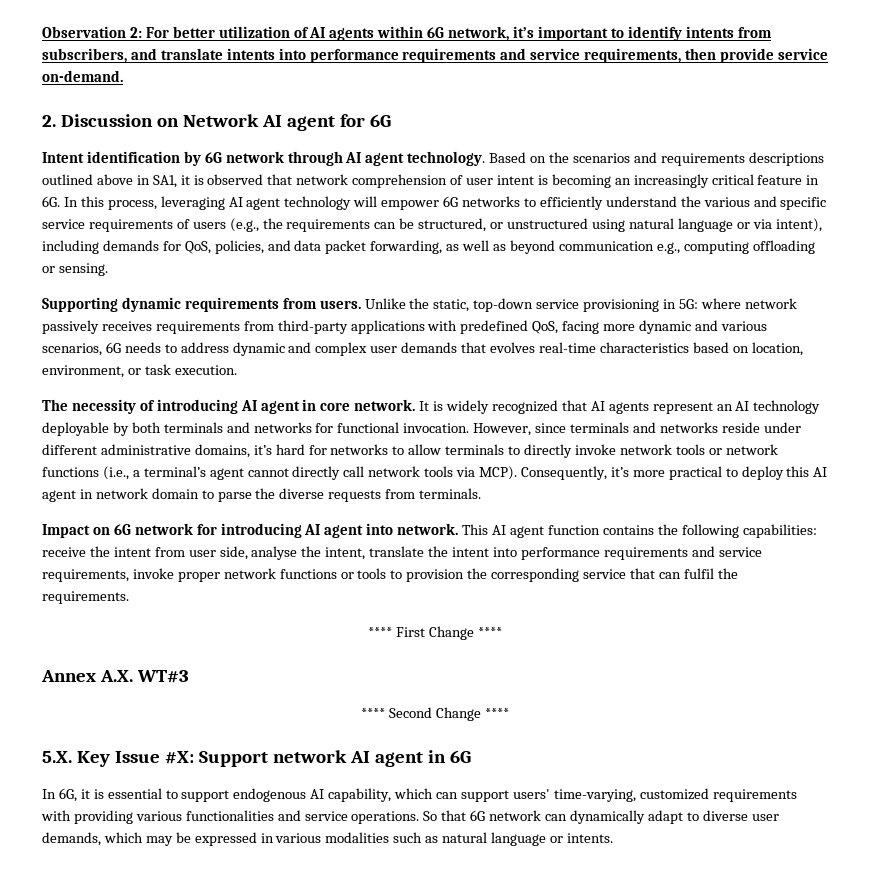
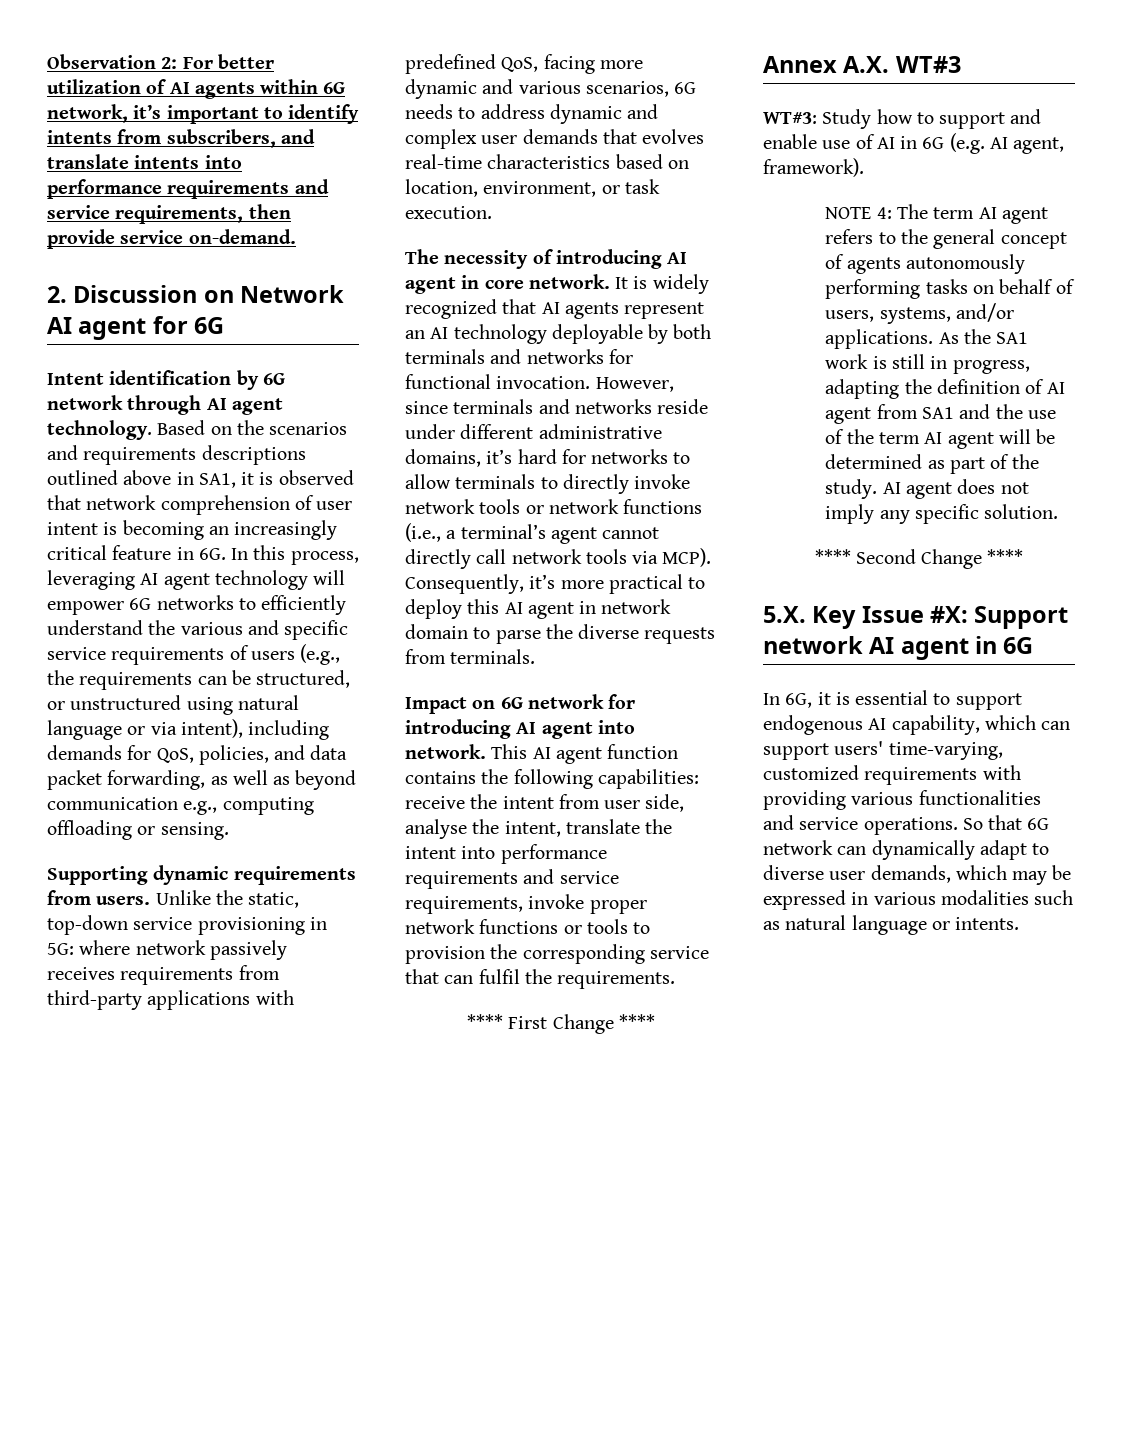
(189, 676) none -> [763,109,1042,129] [763,133,1065,154] [763,158,864,177] [825,204,1048,224] [825,229,1067,249] [825,254,1026,274] [825,279,1075,299] [825,303,1015,324] [825,329,1029,349] [825,354,1030,374] [825,379,1065,399] [825,404,1056,424] [825,429,1056,449] [825,454,1039,474] [825,479,1029,499] [825,504,1059,524] // WT#3: Study how to support and enable use of AI in 6G (e.g. AI agent, framework). // NOTE 4: The term AI agent refers to the general concept of agents autonomously performing tasks on behalf of users, systems, and/or applications. As the SA1 work is still in progress, adapting the definition of AI agent from SA1 and the use of the term AI agent will be determined as part of the study. AI agent does not imply any specific solution.

